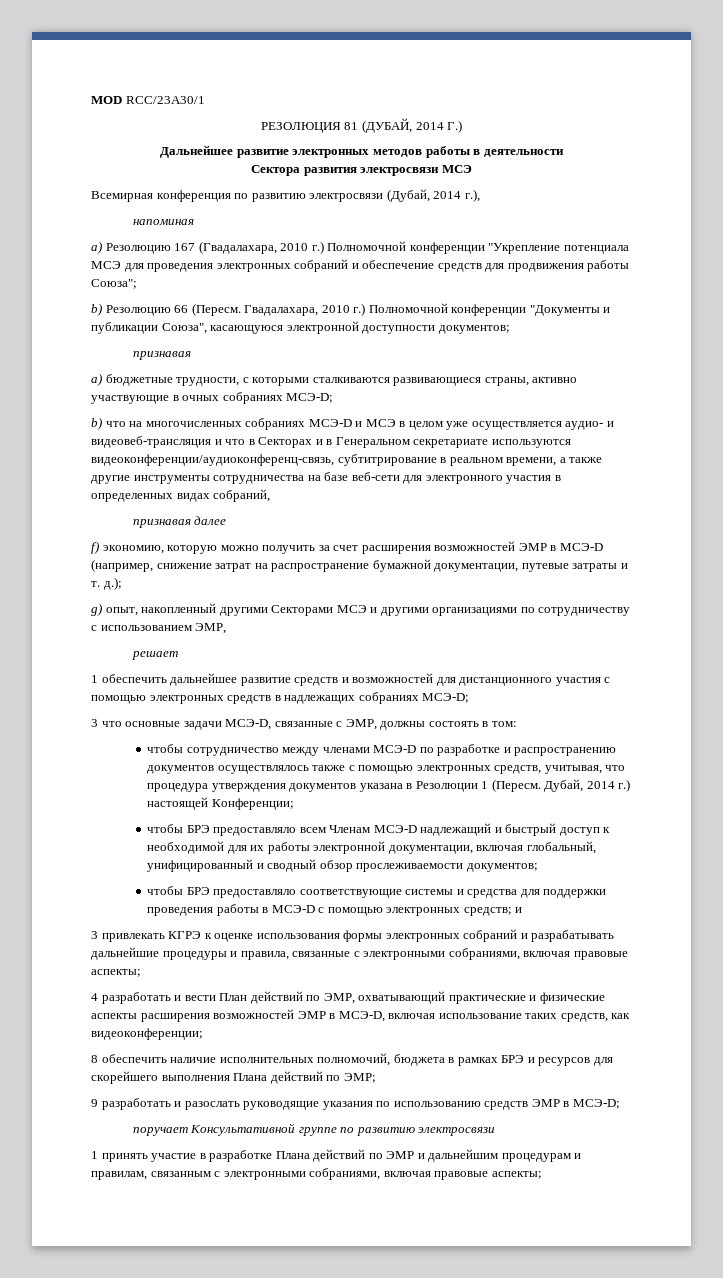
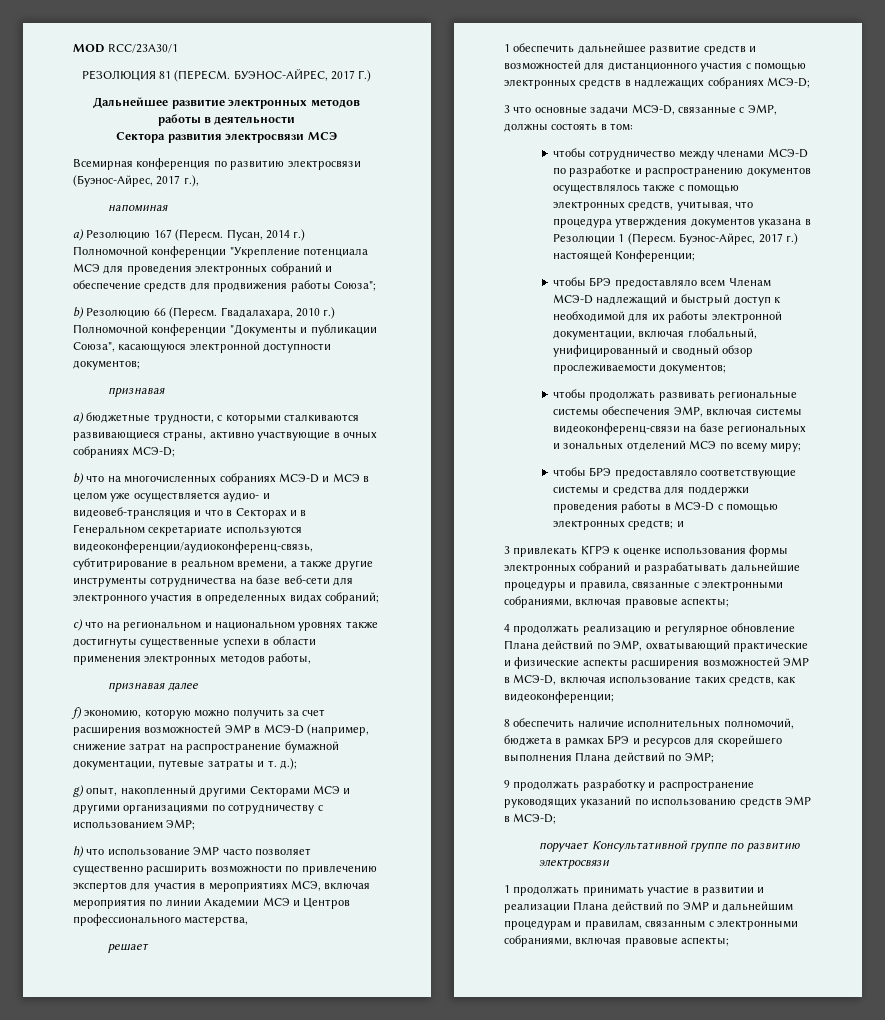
[362,118,444,133] (ДУБАЙ, 2014 -> [174,69,356,82] (ПЕРЕСМ. БУЭНОС-АЙРЕС, 2017
[386,189,462,202] (Дубай, 2014 -> [73,175,181,187] (Буэнос-Айрес, 2017
[198,241,309,254] (Гвадалахара, 2010 -> [175,229,290,241] (Пересм. Пусан, 2014
[213,489,271,502] собраний, -> [324,592,379,604] [73,619,378,631] [73,636,316,648] [73,653,312,665] собраний; // c) что на региональном и национальном уровнях также достигнуты существенные успехи в области применения электронных методов работы,
[195,623,227,634] ЭМР, -> [166,819,196,830] [73,846,311,858] [73,865,377,875] [73,880,371,892] [73,897,351,909] [73,914,249,926] ЭМР; // h) что использование ЭМР часто позволяет существенно расширить возможности по привлечению экспертов для участия в мероприятиях МСЭ, включая мероприятия по линии Академии МСЭ и Центров профессионального мастерства,
[544,779,615,792] Дубай, 2014 -> [679,233,783,245] Буэнос-Айрес, 2017
(538, 867) none -> [552,389,798,401] [552,406,802,417] [552,423,807,435] [552,440,802,452] // чтобы продолжать развивать региональные системы обеспечения ЭМР, включая системы видеоконференц-связи на базе региональных и зональных отделений МСЭ по всему миру;
[101,992,248,1004] разработать и вести План -> [513,623,795,635] [504,640,539,649] продолжать реализацию и регулярное обновление Плана
[101,1098,373,1110] разработать и разослать руководящие указания -> [513,779,754,791] [504,796,632,808] продолжать разработку и распространение руководящих указаний
[101,1150,273,1162] принять участие в разработке -> [513,886,765,896] [504,903,570,913] продолжать принимать участие в развитии и реализации

